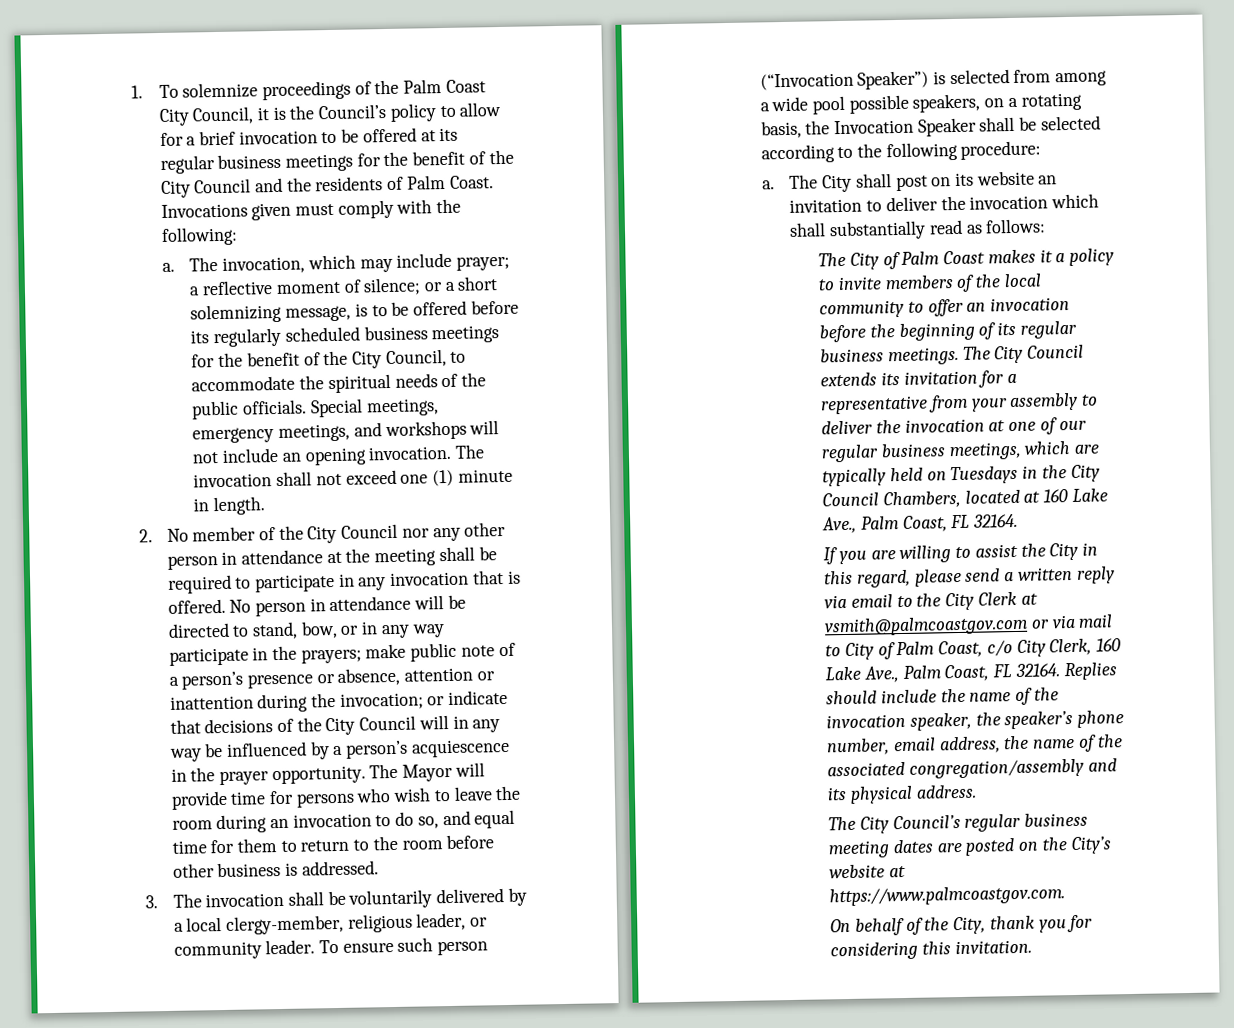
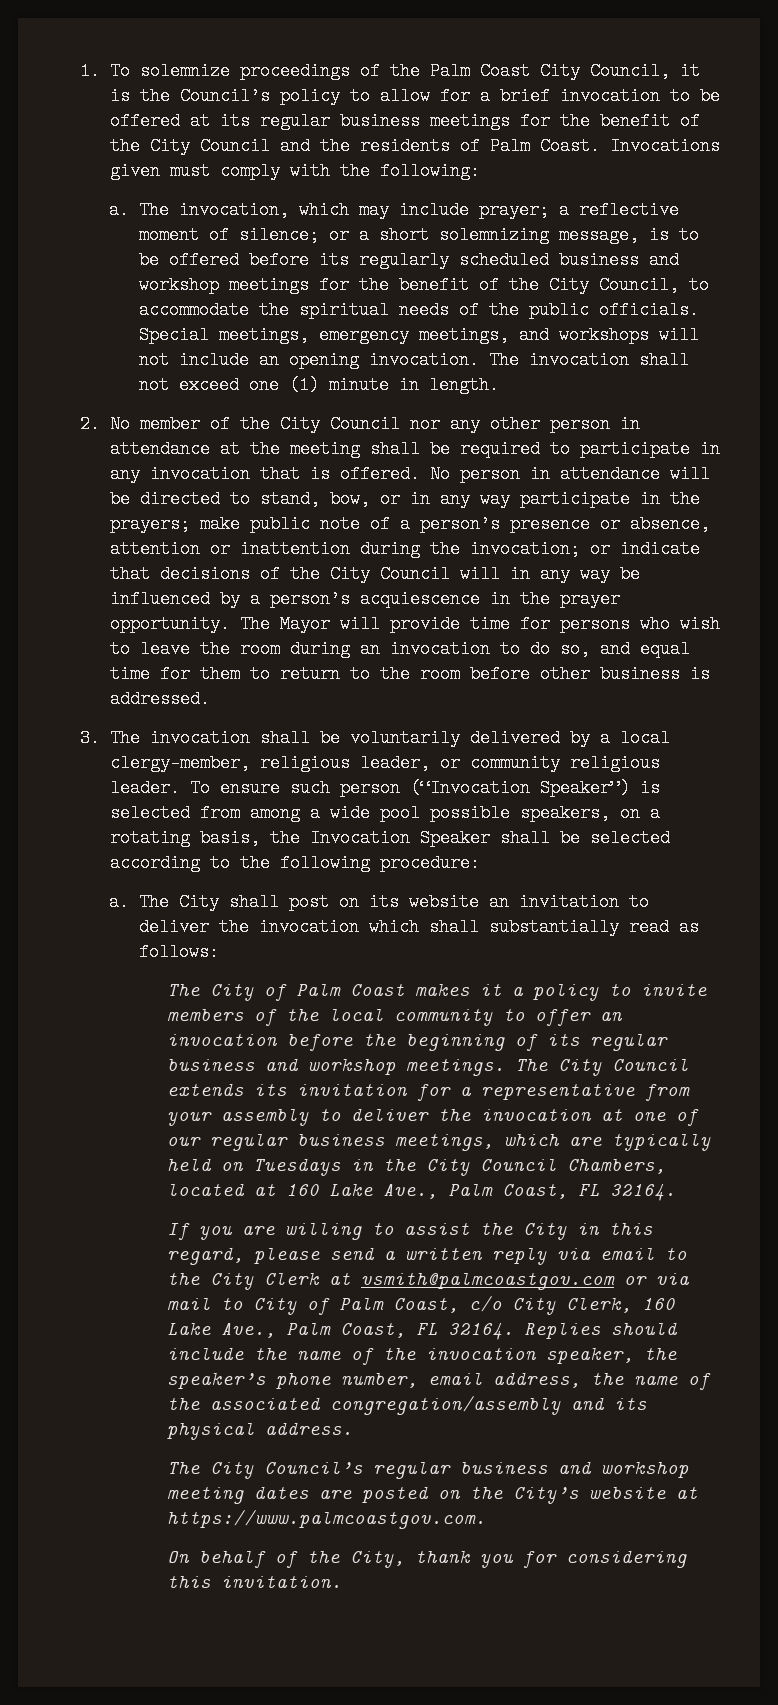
(428, 333) none -> [648,251,679,269] [138,276,219,294] and workshop
(262, 950) none -> [569,754,660,772] religious
(885, 355) none -> [264,1058,396,1075] and workshop
(1089, 819) none -> [557,1461,689,1478] and workshop

